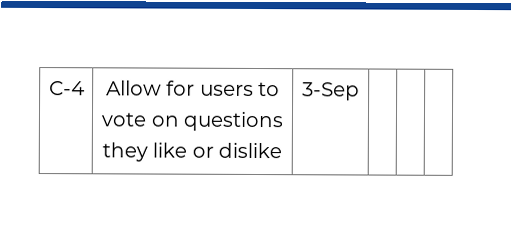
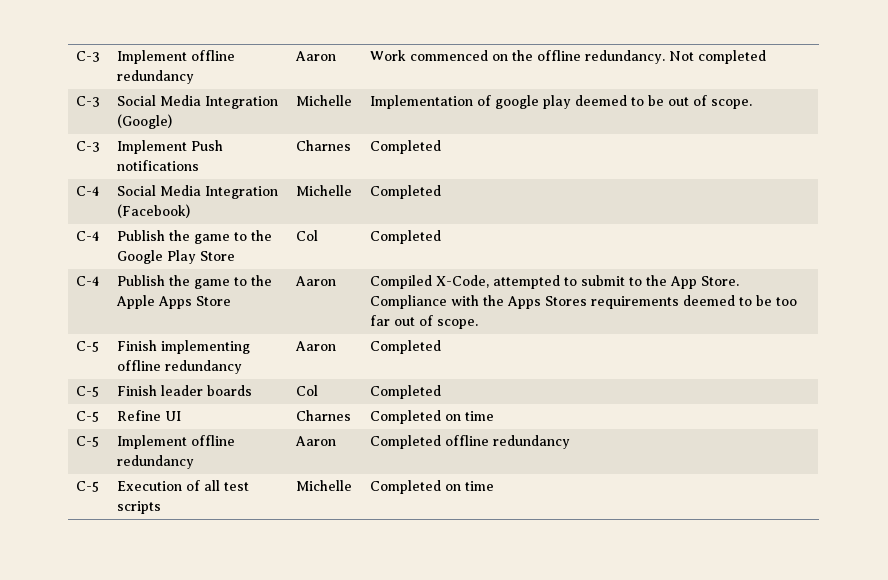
[48,81,85,96] [105,80,281,97] [101,111,284,132] [101,142,283,162] [302,82,360,101] C-4 | Allow for users to vote on questions they like or dislike | 3-Sep | | | -> [76,51,101,62] [117,50,236,64] [117,70,195,84] [295,51,337,61] [370,50,767,64] [76,96,101,107] [117,95,279,109] [117,114,173,129] [296,95,353,106] [370,95,753,109] [76,141,101,152] [117,140,224,154] [117,160,200,171] [296,140,352,151] [370,140,442,154] [76,186,100,196] [117,185,279,199] [117,204,191,218] [296,185,353,196] [370,185,442,199] [76,231,100,241] [117,230,273,244] [117,250,236,264] [296,230,319,241] [370,230,442,244] [76,276,100,286] [117,275,273,289] [116,295,232,309] [295,276,337,286] [370,275,740,289] [370,295,798,309] [370,315,479,329] [76,341,100,352] [117,340,251,354] [117,360,243,374] [295,341,337,351] [370,340,442,354] [76,386,100,397] [117,385,253,396] [296,385,319,396] [370,385,442,399] [76,411,100,422] [117,410,182,421] [296,410,352,421] [370,410,495,424] [76,436,100,447] [117,435,236,449] [117,455,195,469] [295,436,337,446] [370,435,571,449] [76,481,100,492] [117,480,250,491] [117,501,162,514] [296,480,353,491] [370,480,495,494] C-3 | Implement offline redundancy | Aaron | Work commenced on the offline redundancy. Not completed // C-3 | Social Media Integration (Google) | Michelle | Implementation of google play deemed to be out of scope. // C-3 | Implement Push notifications | Charnes | Completed // C-4 | Social Media Integration (Facebook) | Michelle | Completed // C-4 | Publish the game to the Google Play Store | Col | Completed // C-4 | Publish the game to the Apple Apps Store | Aaron | Compiled X-Code, attempted to submit to the App Store. Compliance with the Apps Stores requirements deemed to be too far out of scope. // C-5 | Finish implementing offline redundancy | Aaron | Completed // C-5 | Finish leader boards | Col | Completed // C-5 | Refine UI | Charnes | Completed on time // C-5 | Implement offline redundancy | Aaron | Completed offline redundancy // C-5 | Execution of all test scripts | Michelle | Completed on time

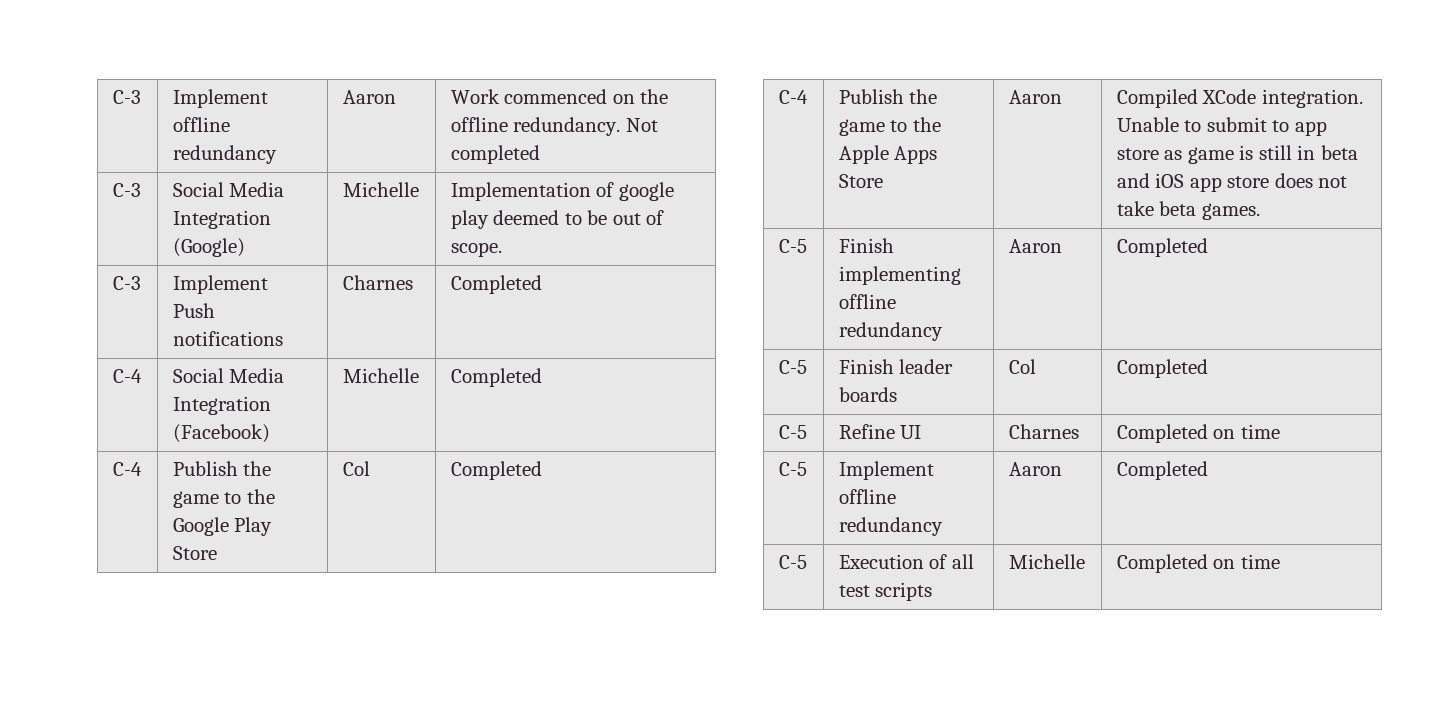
[436,275,740,289] [370,295,798,309] [370,315,479,329] X-Code, attempted to submit to the App Store. Compliance with the Apps Stores requirements deemed to be too far out of scope. -> [1202,89,1363,108] [1116,117,1327,136] [1116,145,1358,164] [1116,173,1348,192] [1116,201,1260,220] XCode integration. Unable to submit to app store as game is still in beta and iOS app store does not take beta games.
[445,435,571,449] offline redundancy -> (1208, 470) none

